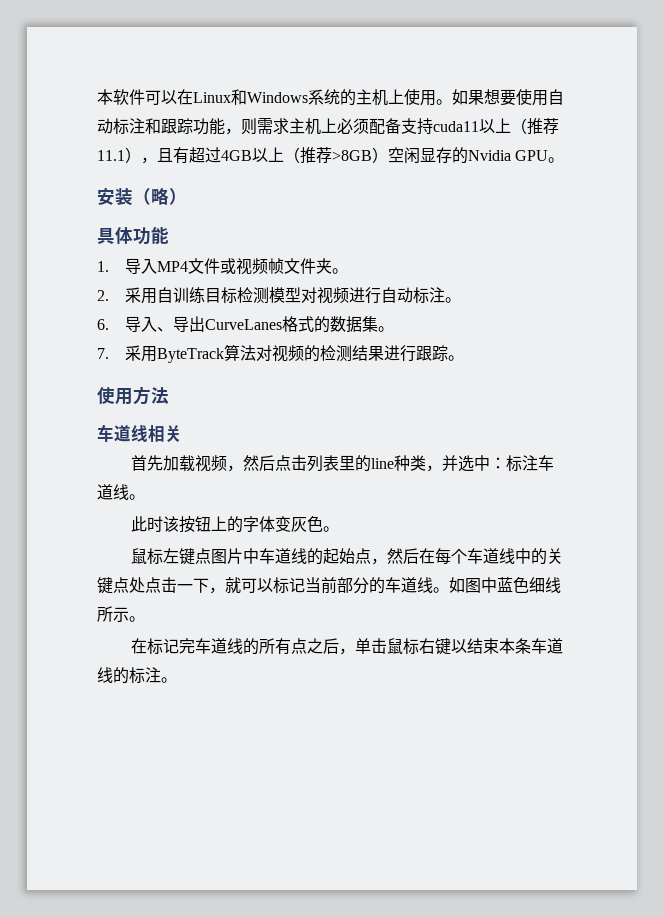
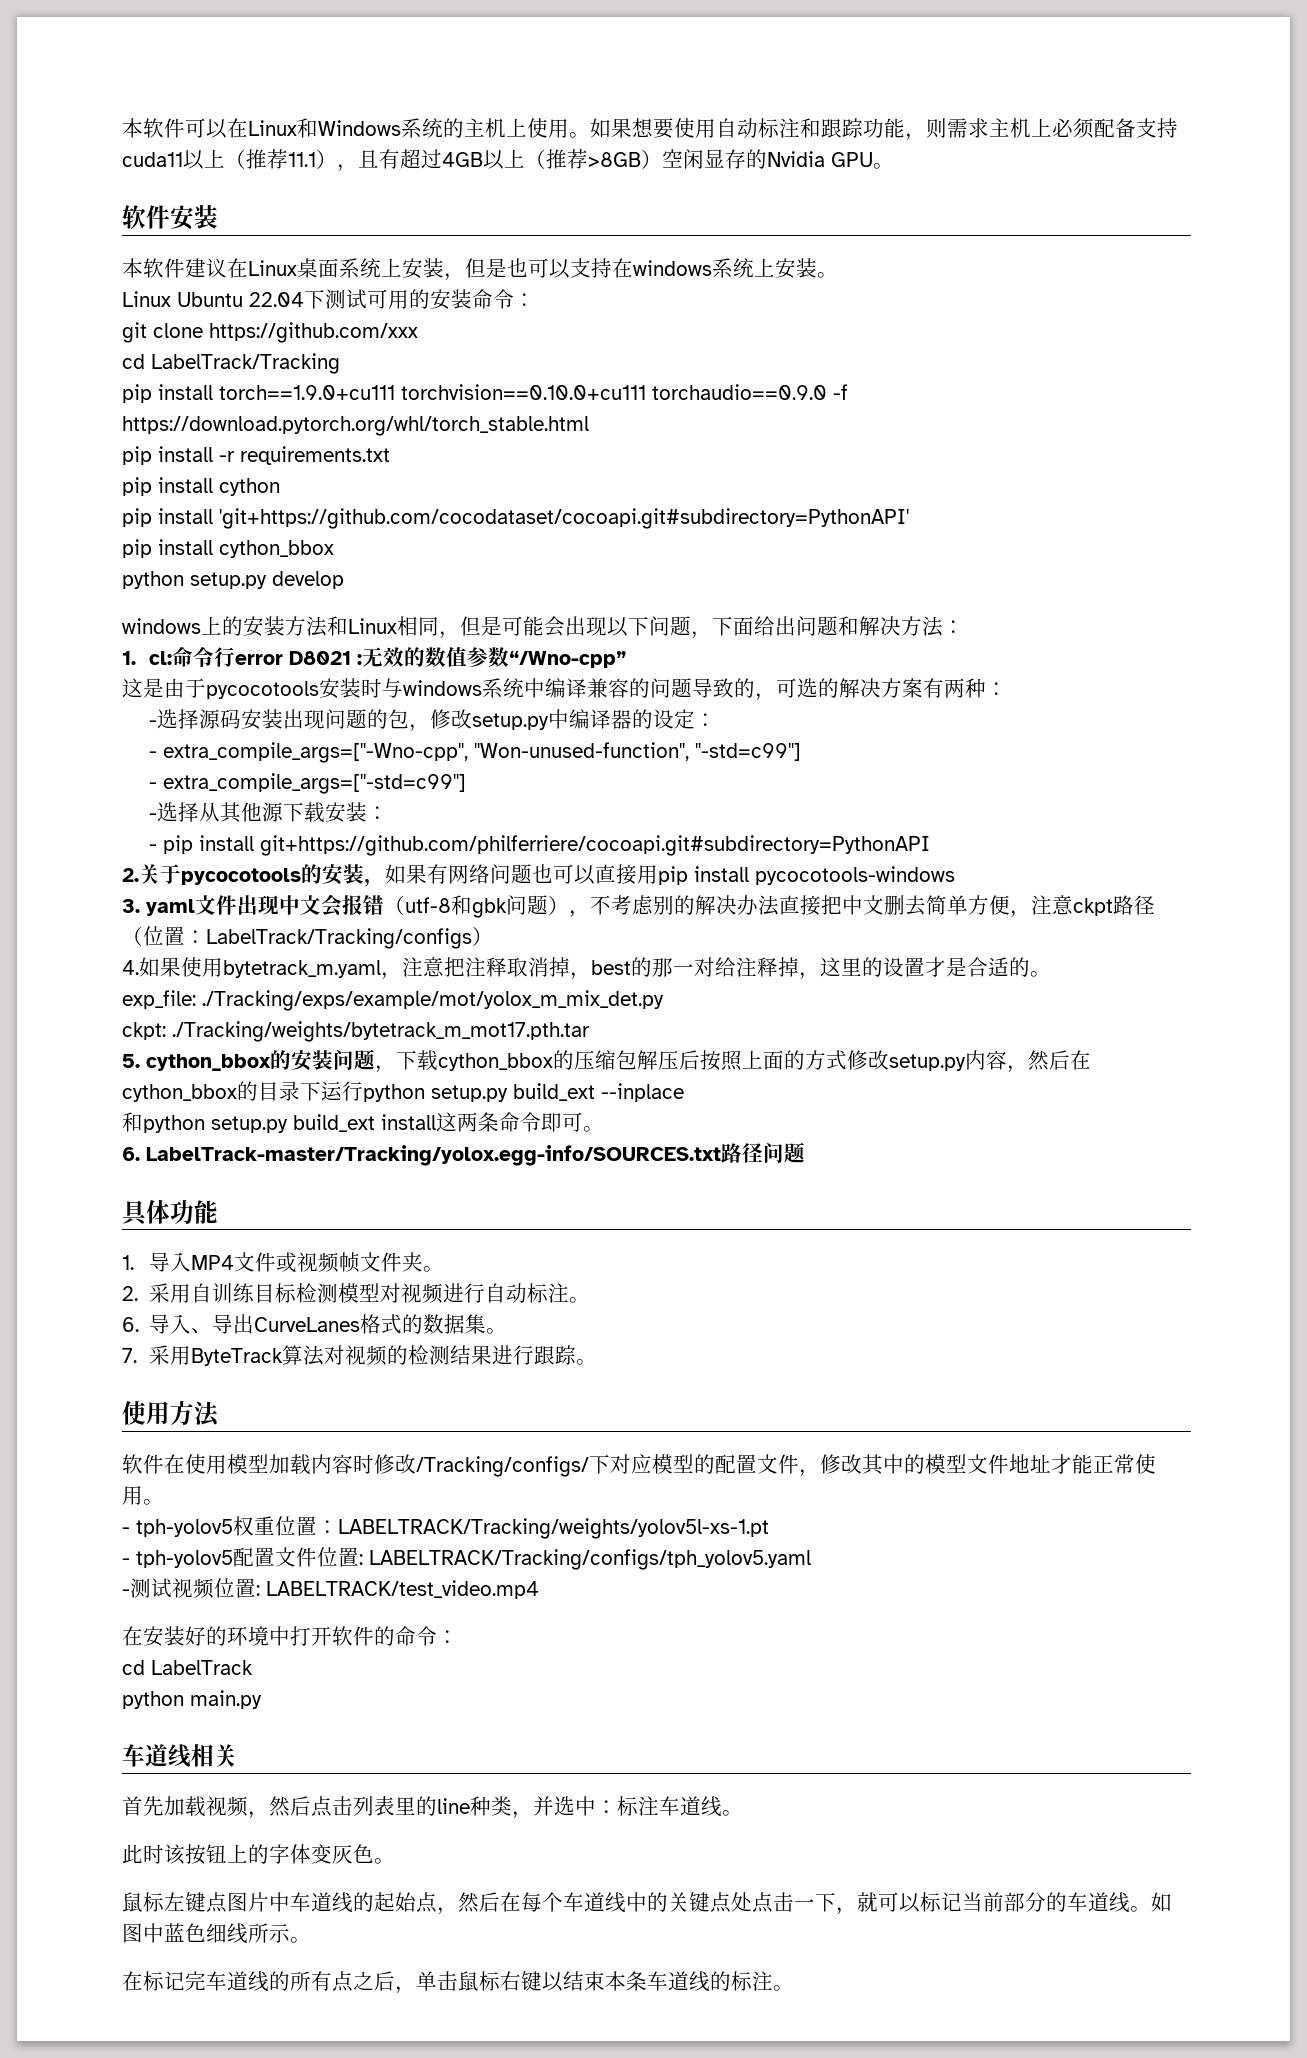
[97,188,187,205] 安装（略） -> [122,205,218,230] [122,258,838,281] [122,289,535,310] [122,322,418,343] [122,353,340,374] [122,384,848,403] [122,416,589,436] [122,446,390,465] [122,477,280,496] [122,508,909,529] [122,539,334,558] [122,571,344,589] [122,616,964,639] [122,647,626,668] [122,678,1007,701] [148,709,716,732] [148,742,801,763] [148,773,466,794] [148,802,388,823] [148,835,930,856] [122,864,955,887] [122,894,1155,918] [122,926,493,949] [122,957,1051,980] [122,990,664,1011] [122,1021,590,1042] [122,1049,1091,1073] [122,1081,684,1102] [122,1112,604,1133] [122,1142,805,1166] 软件安装 // 本软件建议在Linux桌面系统上安装，但是也可以支持在windows系统上安装。 // Linux Ubuntu 22.04下测试可用的安装命令： // git clone https://github.com/xxx // cd LabelTrack/Tracking // pip install torch==1.9.0+cu111 torchvision==0.10.0+cu111 torchaudio==0.9.0 -f https://download.pytorch.org/whl/torch_stable.html // pip install -r requirements.txt // pip install cython // pip install 'git+https://github.com/cocodataset/cocoapi.git#subdirectory=PythonAPI' // pip install cython_bbox // python setup.py develop // windows上的安装方法和Linux相同，但是可能会出现以下问题，下面给出问题和解决方法： // 1. cl:命令行error D8021 :无效的数值参数“/Wno-cpp” // 这是由于pycocotools安装时与windows系统中编译兼容的问题导致的，可选的解决方案有两种： // -选择源码安装出现问题的包，修改setup.py中编译器的设定： // - extra_compile_args=["-Wno-cpp", "Won-unused-function", "-std=c99"] // - extra_compile_args=["-std=c99"] // -选择从其他源下载安装： // - pip install git+https://github.com/philferriere/cocoapi.git#subdirectory=PythonAPI // 2.关于pycocotools的安装，如果有网络问题也可以直接用pip install pycocotools-windows // 3. yaml文件出现中文会报错（utf-8和gbk问题），不考虑别的解决办法直接把中文删去简单方便，注意ckpt路径（位置：LabelTrack/Tracking/configs） // 4.如果使用bytetrack_m.yaml，注意把注释取消掉，best的那一对给注释掉，这里的设置才是合适的。 // exp_file: ./Tracking/exps/example/mot/yolox_m_mix_det.py // ckpt: ./Tracking/weights/bytetrack_m_mot17.pth.tar // 5. cython_bbox的安装问题，下载cython_bbox的压缩包解压后按照上面的方式修改setup.py内容，然后在cython_bbox的目录下运行python setup.py build_ext --inplace // 和python setup.py build_ext install这两条命令即可。 // 6. LabelTrack-master/Tracking/yolox.egg-info/SOURCES.txt路径问题
(169, 395) none -> [122,1454,1156,1477] [122,1486,164,1505] [122,1516,769,1539] [122,1547,811,1570] [122,1578,539,1599] [122,1626,458,1647] [122,1660,253,1675] [122,1690,262,1709] // 软件在使用模型加载内容时修改/Tracking/configs/下对应模型的配置文件，修改其中的模型文件地址才能正常使用。 // - tph-yolov5权重位置：LABELTRACK/Tracking/weights/yolov5l-xs-1.pt // - tph-yolov5配置文件位置: LABELTRACK/Tracking/configs/tph_yolov5.yaml // -测试视频位置: LABELTRACK/test_video.mp4 // 在安装好的环境中打开软件的命令： // cd LabelTrack // python main.py

